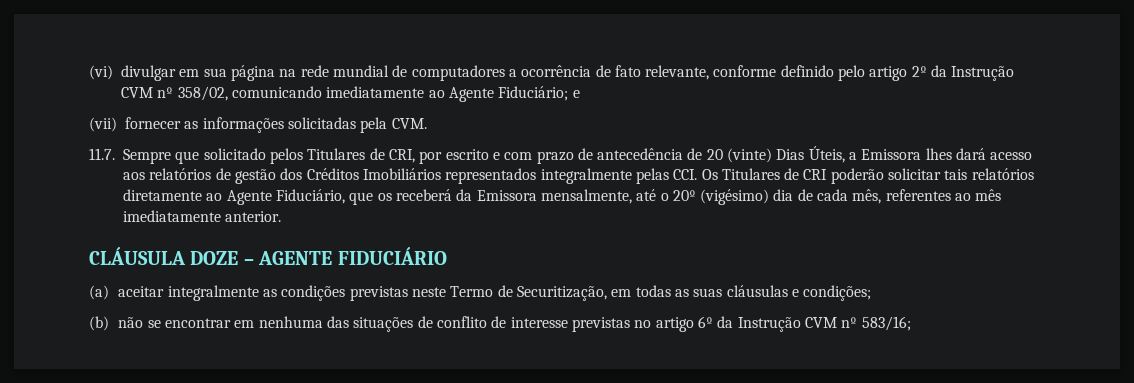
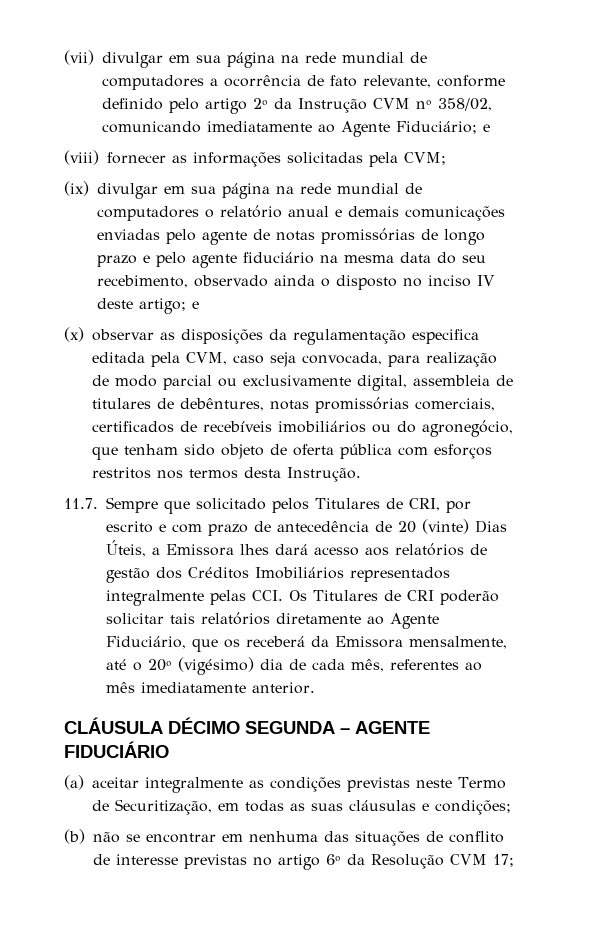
[89,65,113,80] (vi) -> [64,50,94,65] (vii)
[89,117,117,132] (vii) -> [64,150,99,165] (viii)
[391,118,427,129] CVM. -> [404,152,446,165] [64,181,422,199] [97,205,505,221] [97,228,485,245] [97,252,486,268] [97,275,495,290] [97,298,199,314] [64,327,479,345] [92,352,497,367] [92,375,513,391] [92,397,495,413] [92,420,513,437] [92,444,492,460] [92,467,361,482] CVM; // (ix) divulgar em sua página na rede mundial de computadores o relatório anual e demais comunicações enviadas pelo agente de notas promissórias de longo prazo e pelo agente fiduciário na mesma data do seu recebimento, observado ainda o disposto no inciso IV deste artigo; e // (x) observar as disposições da regulamentação especifica editada pela CVM, caso seja convocada, para realização de modo parcial ou exclusivamente digital, assembleia de titulares de debêntures, notas promissórias comerciais, certificados de recebíveis imobiliários ou do agronegócio, que tenham sido objeto de oferta pública com esforços restritos nos termos desta Instrução.
[190,251,239,265] DOZE -> [168,717,335,734] DÉCIMO SEGUNDA
[737,316,911,332] Instrução CVM nº 583/16; -> [371,854,514,869] Resolução CVM 17;

